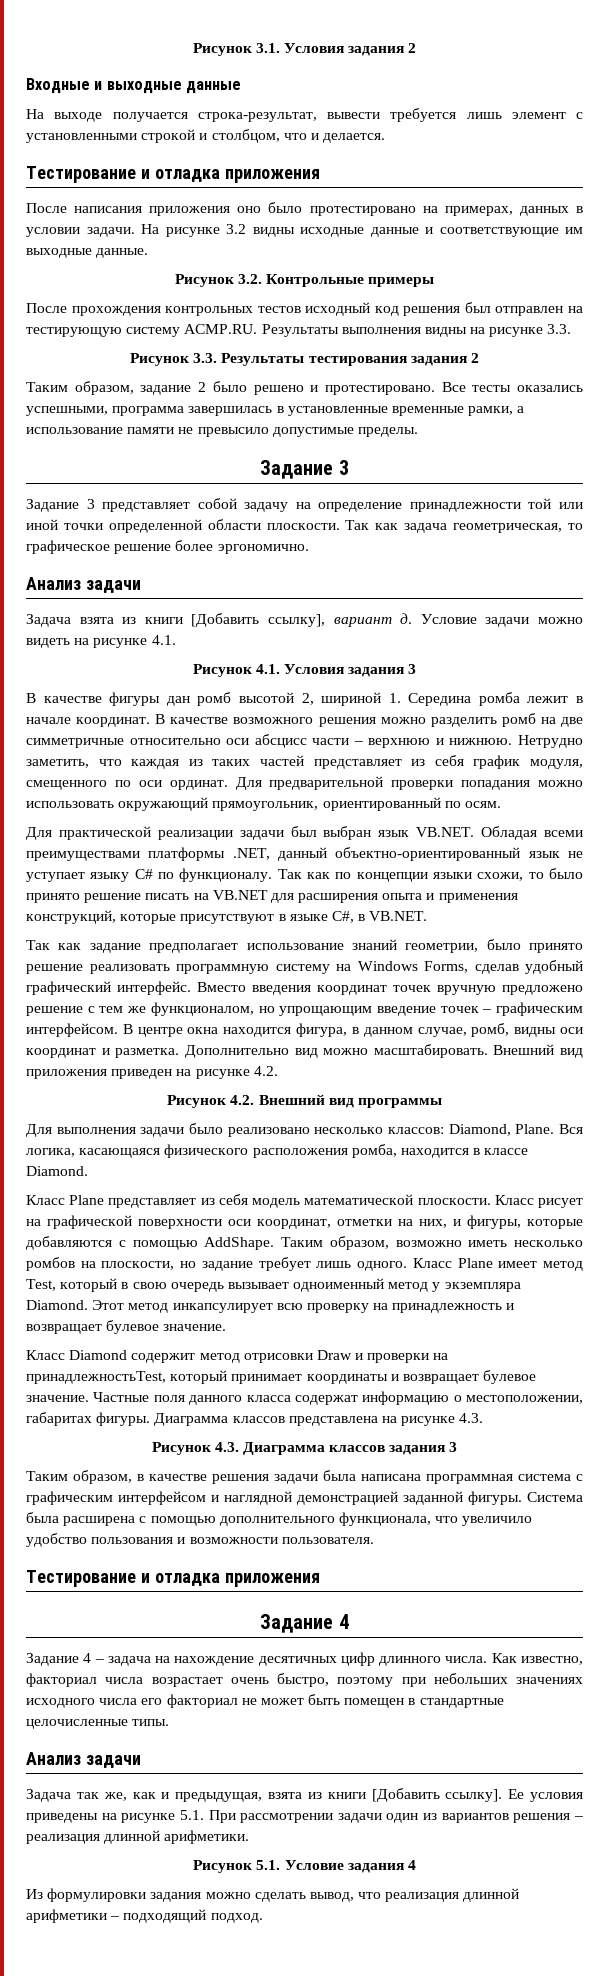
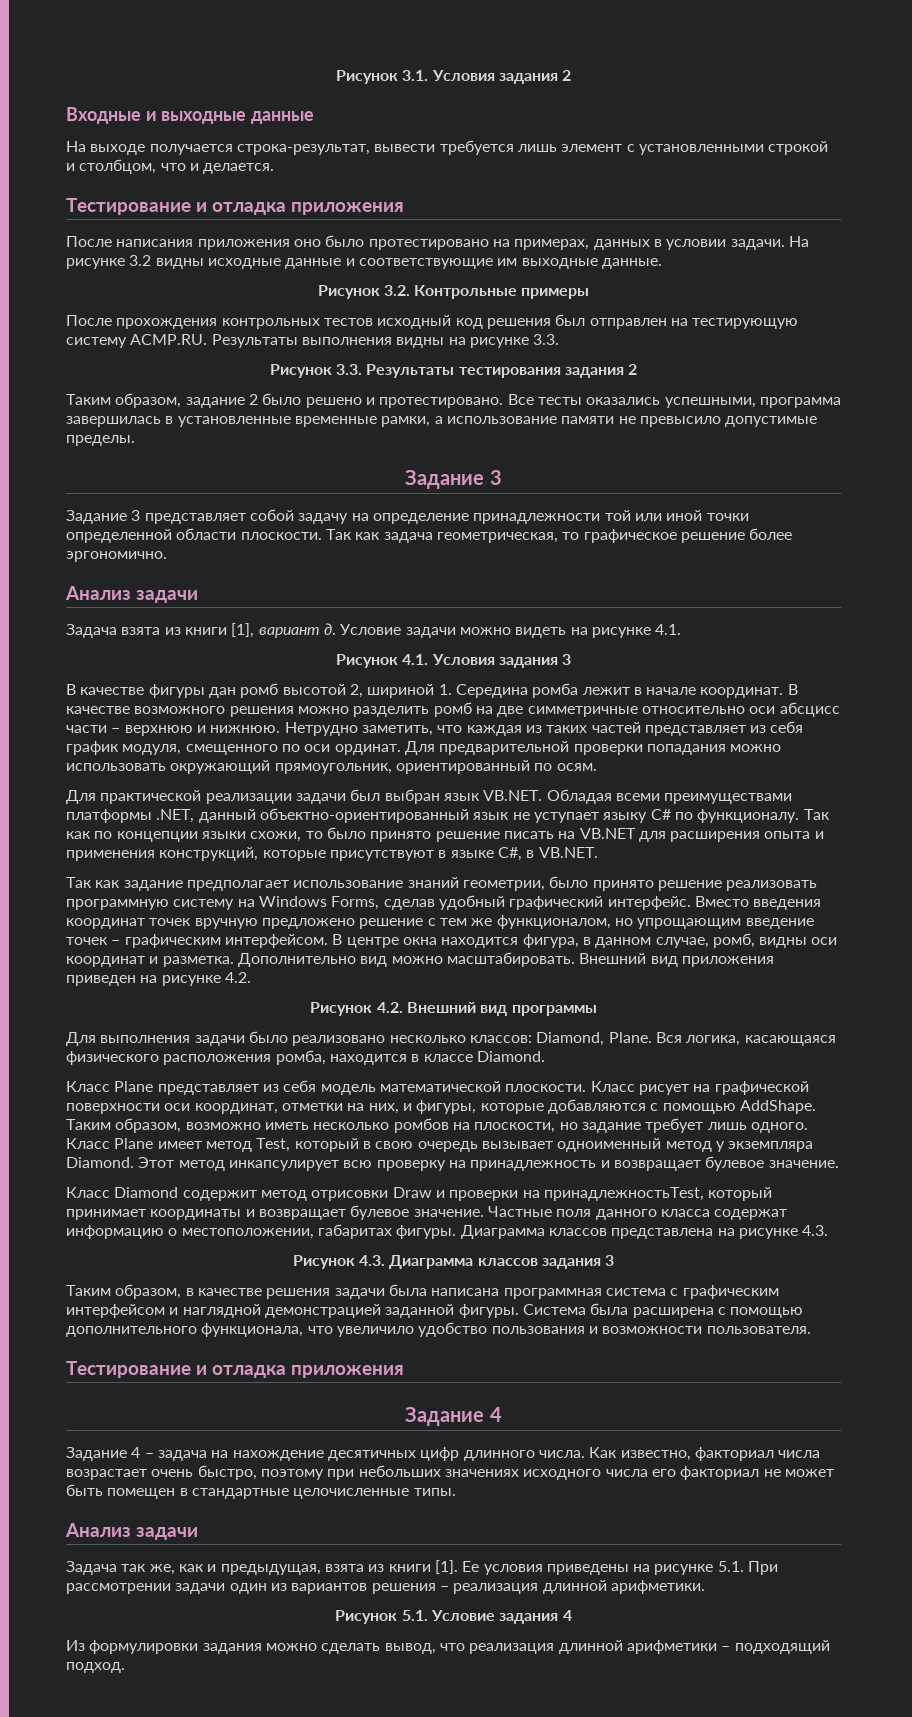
[191,613,325,627] [Добавить ссылку], -> [231,623,255,638] [1],
[371,1788,503,1802] [Добавить ссылку]. -> [434,1560,458,1574] [1].

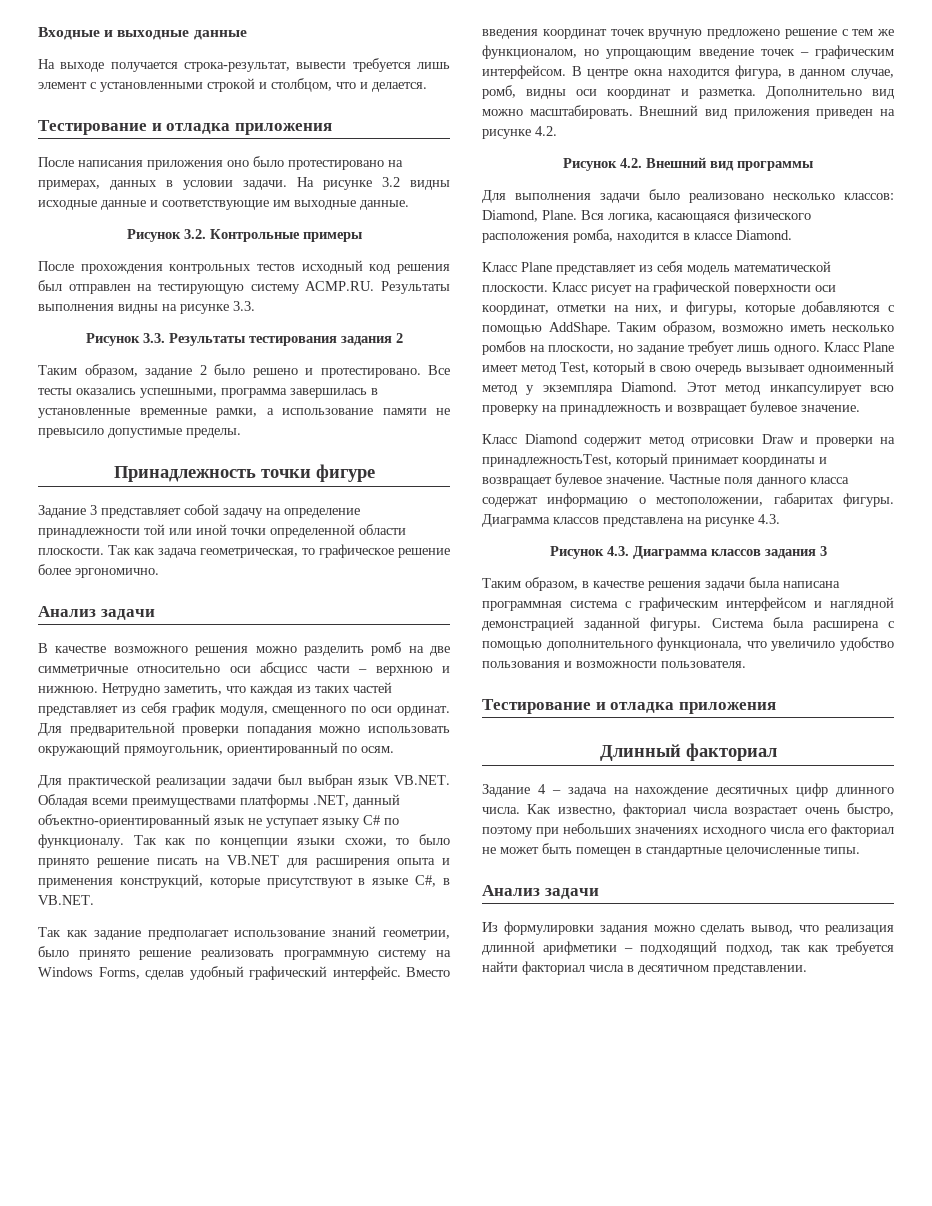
[335,70,572,84] Рисунок 3.1. Условия задания 2 // -> (38, 33) none
[405,470,502,489] Задание 3 -> [113,464,375,482] Принадлежность точки фигуре
[66,623,682,638] [335,654,572,668] [66,683,784,698] Задача взята из книги [1], вариант д. Условие задачи можно видеть на рисунке 4.1. // Рисунок 4.1. Условия задания 3 // В качестве фигуры дан ромб высотой 2, шириной 1. Середина ромба лежит в начале координат. -> (155, 614) none
[405,1407,502,1426] Задание 4 -> [599,743,777,761] Длинный факториал
[66,1560,779,1575] [66,1580,705,1594] [335,1610,572,1624] // Задача так же, как и предыдущая, взята из книги [1]. Ее условия приведены на рисунке 5.1. При рассмотрении задачи один из вариантов решения – реализация длинной арифметики. // Рисунок 5.1. Условие задания 4 -> (599, 893) none
[66,1662,125,1673] подход. -> [725,941,894,955] [482,961,807,975] подход, так как требуется найти факториал числа в десятичном представлении.

